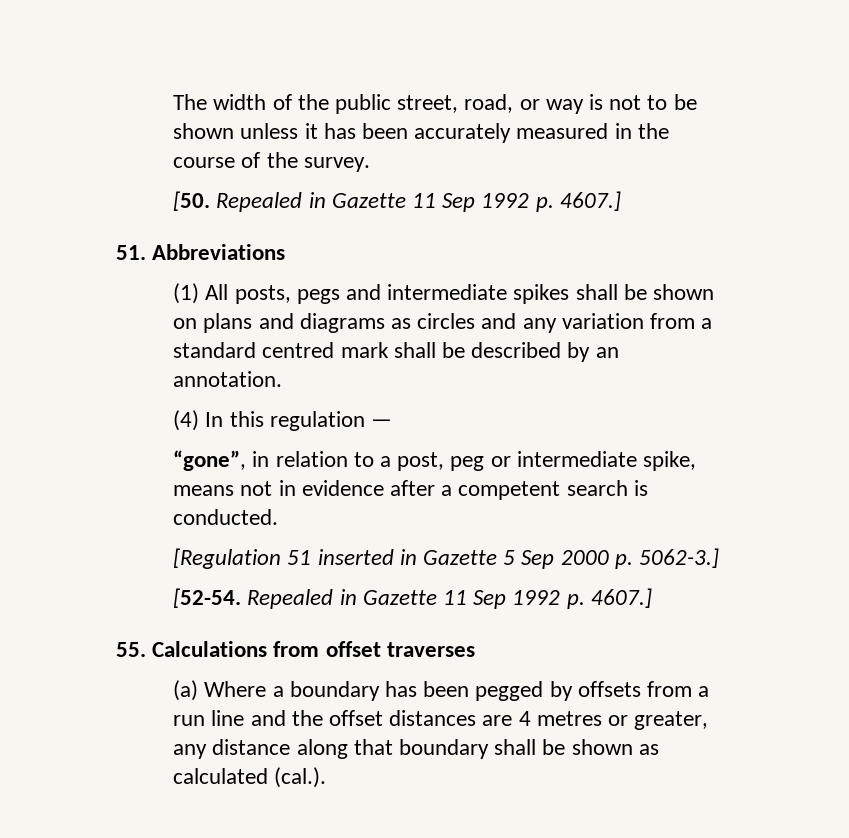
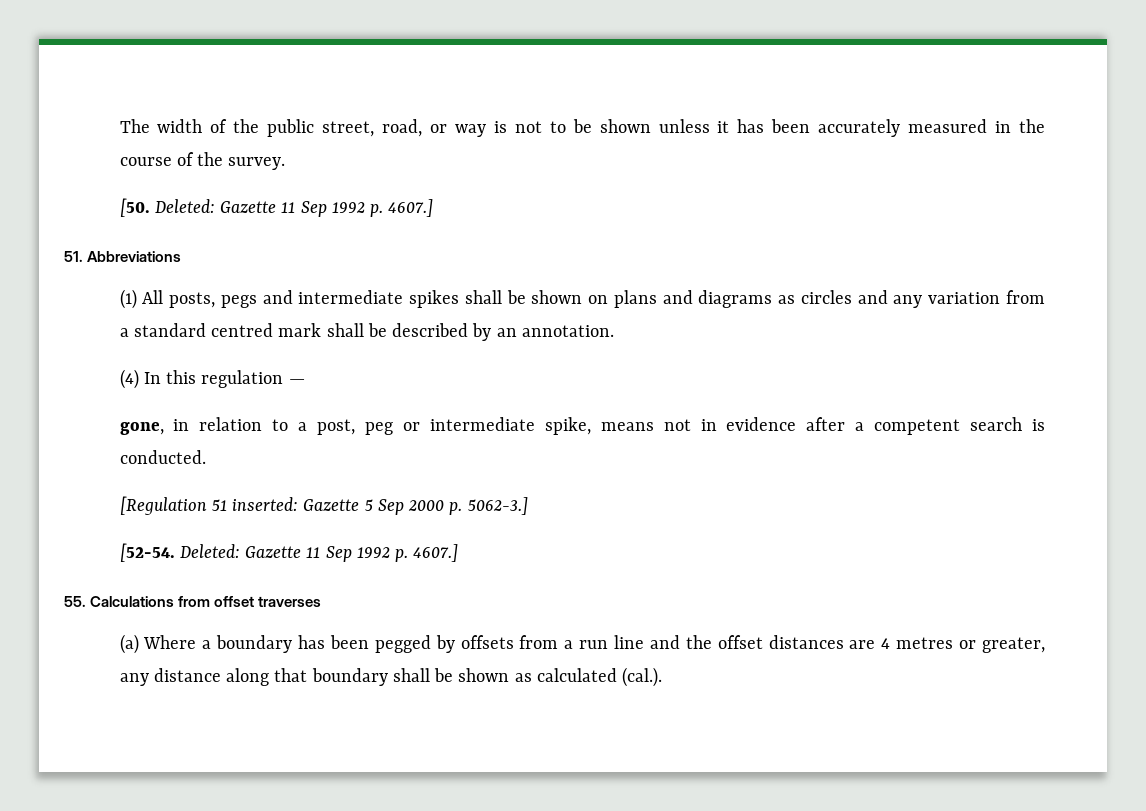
[216,192,326,212] Repealed in -> [154,199,215,213] Deleted:
[173,450,247,471] “gone”, -> [119,422,164,435] gone,
[317,549,417,565] inserted in -> [232,497,299,511] inserted:
[247,589,357,609] Repealed in -> [179,544,240,558] Deleted:

